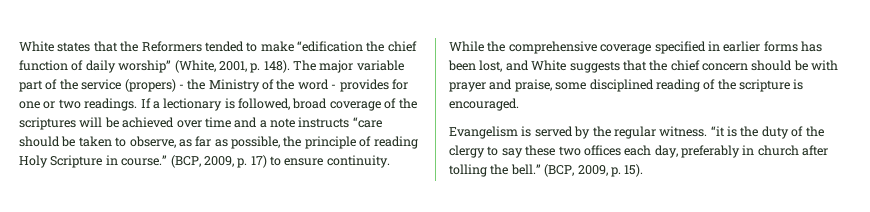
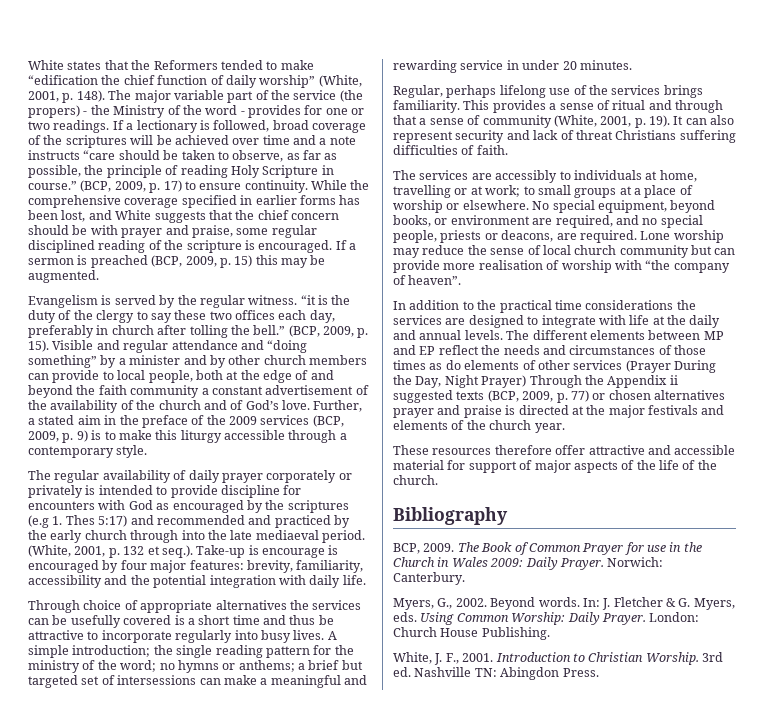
[124,79,176,92] (propers) -> [339,90,363,102] [28,105,80,118] (the propers)
(587, 86) none -> [271,225,317,238] regular
(519, 104) none -> [335,240,356,250] [28,255,326,268] [28,270,99,283] If a sermon is preached (BCP, 2009, p. 15) this may be augmented.
(644, 170) none -> [52,340,308,353] [28,355,367,368] [28,370,334,383] [28,385,369,398] [28,400,363,413] [28,415,344,428] [28,430,347,443] [28,445,148,458] [28,470,352,483] [28,485,302,498] [28,500,349,513] [28,515,350,528] [28,530,365,543] [28,545,339,558] [28,560,364,573] [28,575,366,588] [28,600,362,613] [28,615,334,628] [28,630,337,643] [28,645,354,658] [28,660,363,673] [28,675,367,688] [393,60,632,73] [393,85,703,98] [393,100,723,113] [393,115,735,128] [393,130,736,143] [393,145,508,155] [393,170,697,183] [393,185,693,198] [393,200,716,213] [393,215,703,228] [393,230,724,243] [393,245,736,258] [393,260,730,273] [393,275,462,285] [393,300,696,313] [393,315,721,328] [393,330,724,340] [393,345,706,355] [393,360,716,373] [393,375,678,388] [393,390,725,403] [393,405,725,418] [393,420,565,433] [393,445,736,455] [393,460,717,473] [393,475,438,485] [393,507,508,525] [393,542,702,555] [393,557,664,570] [393,572,465,585] [393,597,735,610] [393,612,700,625] [393,627,550,640] [393,652,723,665] [393,667,599,680] Visible and regular attendance and “doing something” by a minister and by other church members can provide to local people, both at the edge of and beyond the faith community a constant advertisement of the availability of the church and of God’s love. Further, a stated aim in the preface of the 2009 services (BCP, 2009, p. 9) is to make this liturgy accessible through a contemporary style. // The regular availability of daily prayer corporately or privately is intended to provide discipline for encounters with God as encouraged by the scriptures (e.g 1. Thes 5:17) and recommended and practiced by the early church through into the late mediaeval period. (White, 2001, p. 132 et seq.). Take-up is encourage is encouraged by four major features: brevity, familiarity, accessibility and the potential integration with daily life. // Through choice of appropriate alternatives the services can be usefully covered is a short time and thus be attractive to incorporate regularly into busy lives. A simple introduction; the single reading pattern for the ministry of the word; no hymns or anthems; a brief but targeted set of intersessions can make a meaningful and rewarding service in under 20 minutes. // Regular, perhaps lifelong use of the services brings familiarity. This provides a sense of ritual and through that a sense of community (White, 2001, p. 19). It can also represent security and lack of threat Christians suffering difficulties of faith. // The services are accessibly to individuals at home, travelling or at work; to small groups at a place of worship or elsewhere. No special equipment, beyond books, or environment are required, and no special people, priests or deacons, are required. Lone worship may reduce the sense of local church community but can provide more realisation of worship with “the company of heaven”. // In addition to the practical time considerations the services are designed to integrate with life at the daily and annual levels. The different elements between MP and EP reflect the needs and circumstances of those times as do elements of other services (Prayer During the Day, Night Prayer) Through the Appendix ii suggested texts (BCP, 2009, p. 77) or chosen alternatives prayer and praise is directed at the major festivals and elements of the church year. // These resources therefore offer attractive and accessible material for support of major aspects of the life of the church. // Bibliography // BCP, 2009. The Book of Common Prayer for use in the Church in Wales 2009: Daily Prayer. Norwich: Canterbury. // Myers, G., 2002. Beyond words. In: J. Fletcher & G. Myers, eds. Using Common Worship: Daily Prayer. London: Church House Publishing. // White, J. F., 2001. Introduction to Christian Worship. 3rd ed. Nashville TN: Abingdon Press.

